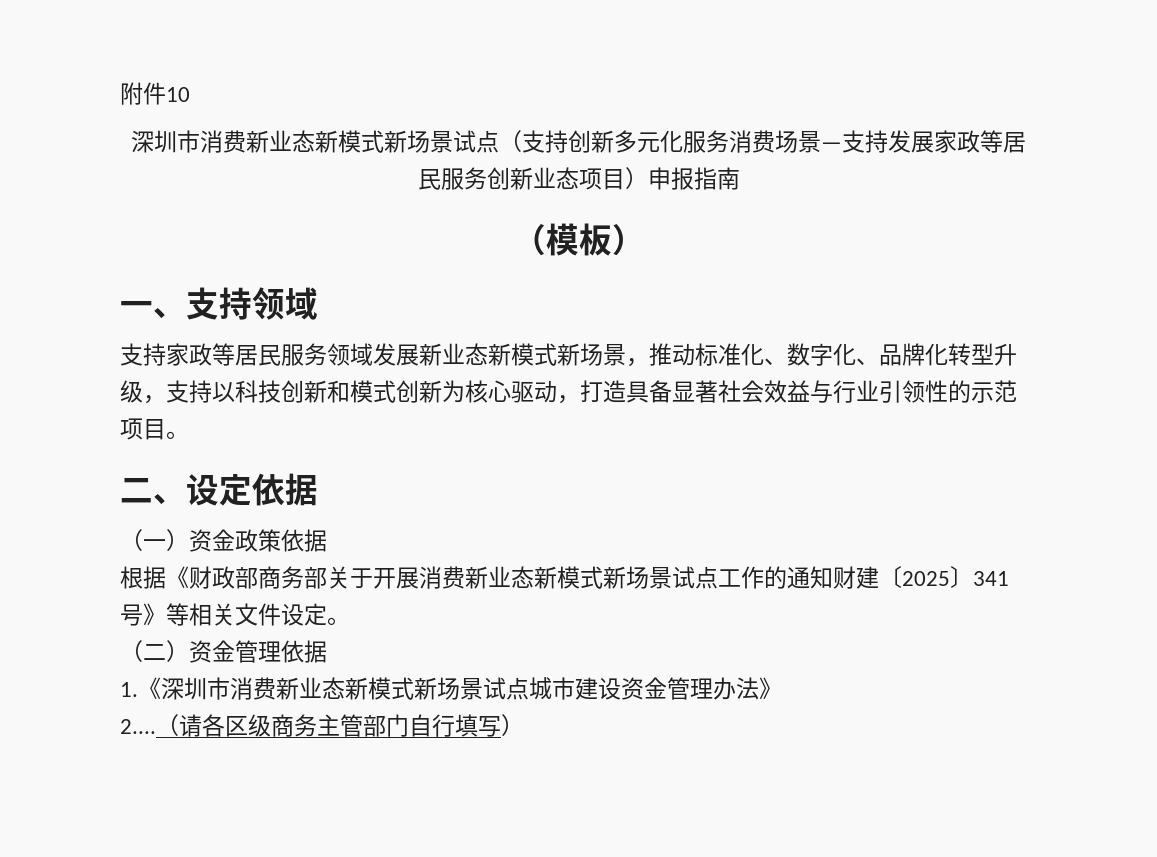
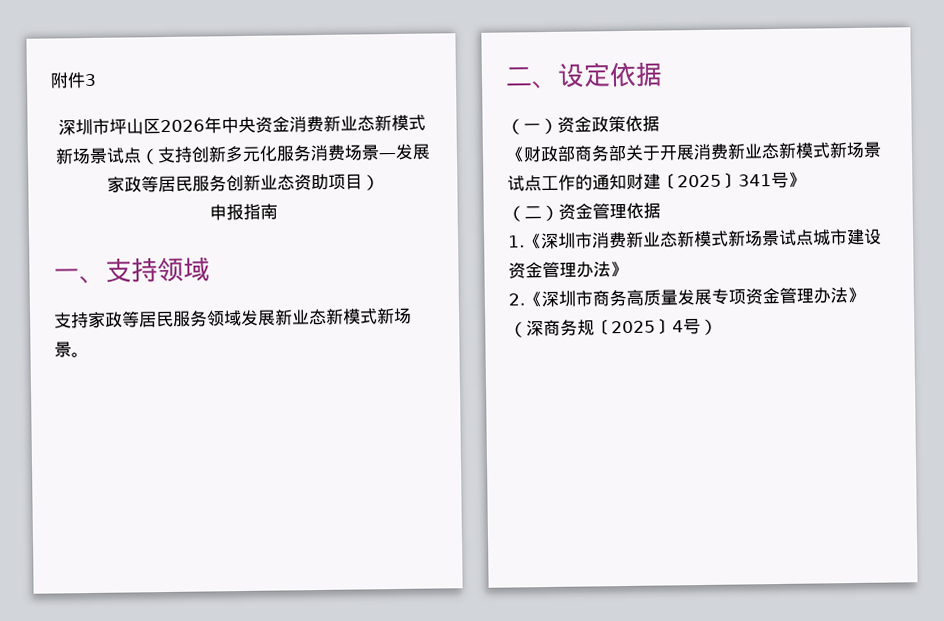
[166,87,190,102] [131,130,200,153] 10 // 深圳市 -> [84,73,97,87] [58,116,290,136] 3 // 深圳市坪山区2026年中央资金
[842,130,888,153] 支持 -> (396, 155) none
(579, 178) none -> [293,173,329,191] 资助
(648, 178) none -> (380, 182) //
[512,223,645,256] // （模板） -> (278, 211) none
[626,343,1017,367] [120,380,1017,404] [120,418,166,440] ，推动标准化、数字化、品牌化转型升级，支持以科技创新和模式创新为核心驱动，打造具备显著社会效益与行业引领性的示范项目 -> (72, 349) none
[120,566,166,589] 根据 -> (660, 123) none
[166,603,350,626] 等相关文件设定。 -> (806, 179) none
[120,714,501,737] 2....（请各区级商务主管部门自行填写 -> [508,286,865,308] [509,318,701,338] 2.《深圳市商务高质量发展专项资金管理办法》（深商务规〔2025〕4号

